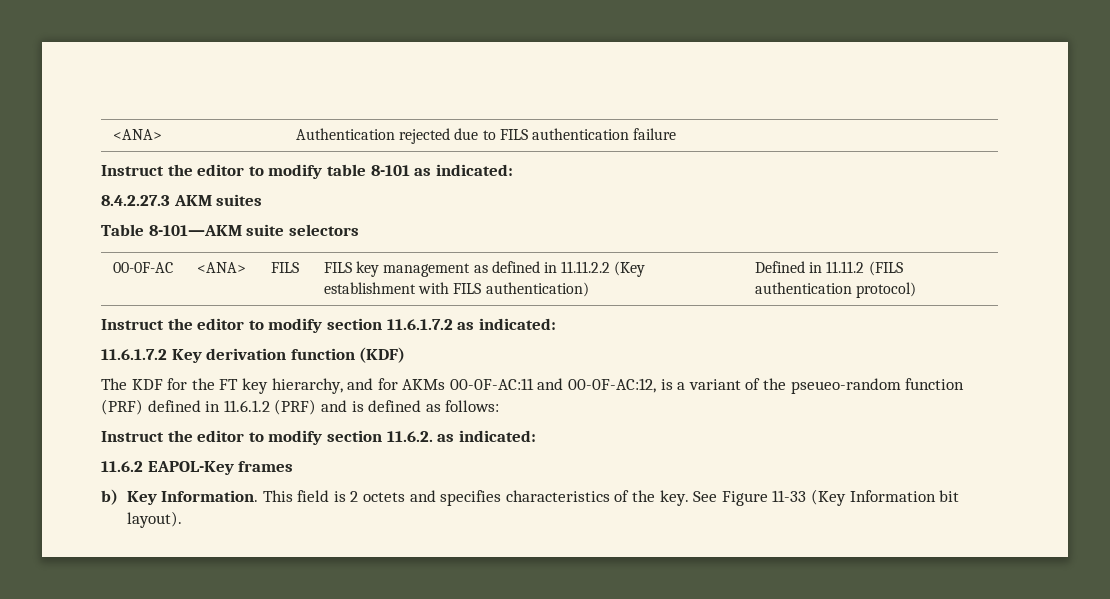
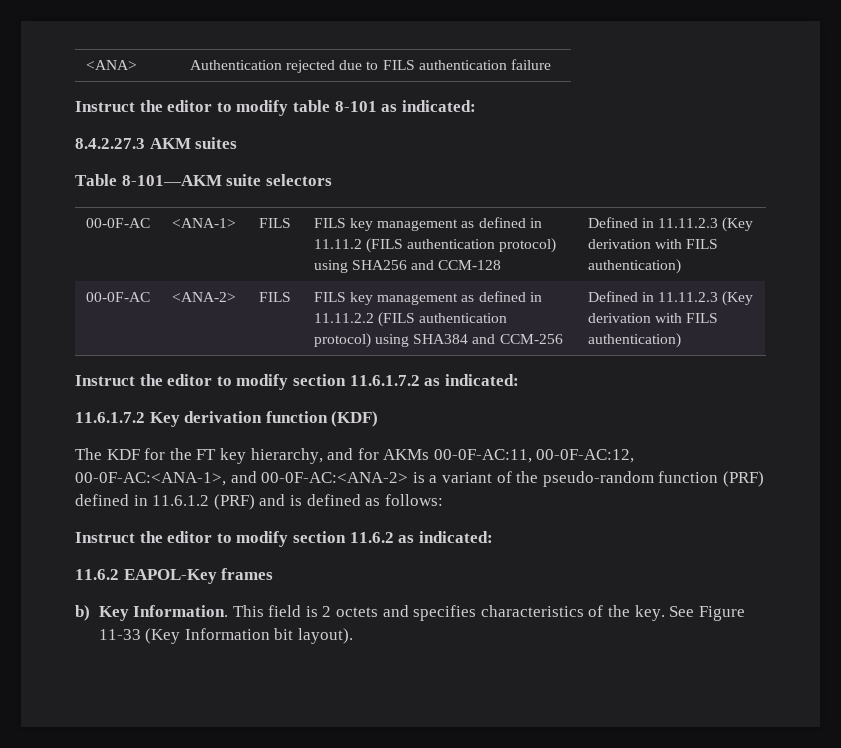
[196,262,246,273] <ANA> -> [171,218,236,228] [258,218,291,228] [313,217,542,231] [313,238,557,253] [313,260,502,273] [587,217,754,232] [587,239,719,249] [587,259,681,274] [85,292,150,302] [171,292,236,302] <ANA-1> | FILS | FILS key management as defined in 11.11.2 (FILS authentication protocol) using SHA256 and CCM-128 | Defined in 11.11.2.3 (Key derivation with FILS authentication) // 00-0F-AC | <ANA-2>
[614,261,646,277] [323,282,589,297] [754,261,903,276] [754,282,917,298] (Key establishment with FILS authentication) | Defined in 11.11.2 (FILS authentication protocol) -> [378,312,508,327] [313,333,563,348] [587,291,754,306] [587,313,719,323] [587,333,681,348] (FILS authentication protocol) using SHA384 and CCM-256 | Defined in 11.11.2.3 (Key derivation with FILS authentication)
[449,378,657,393] 00-0F-AC:11 and 00-0F-AC:12, -> [433,449,635,463] [75,471,409,486] 00-0F-AC:11, 00-0F-AC:12, 00-0F-AC:<ANA-1>, and 00-0F-AC:<ANA-2>
[790,378,901,394] pseueo-random -> [542,471,654,487] pseudo-random
[386,431,433,442] 11.6.2. -> [349,532,394,543] 11.6.2

